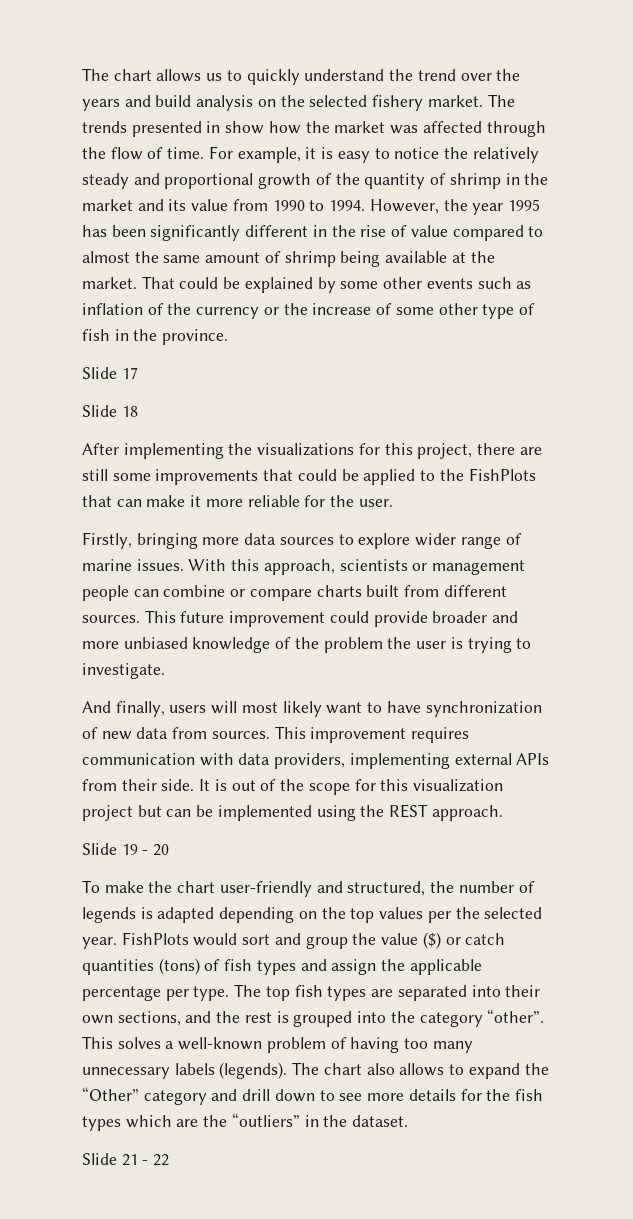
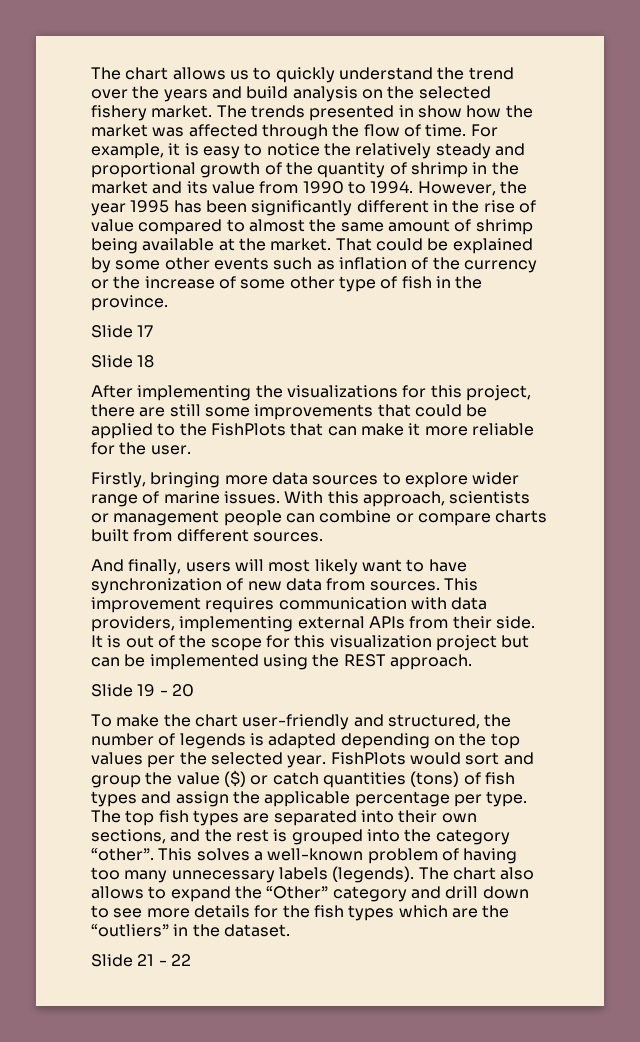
[144,610,519,627] [82,637,532,653] [82,663,165,679] This future improvement could provide broader and more unbiased knowledge of the problem the user is trying to investigate. -> (323, 537) none

